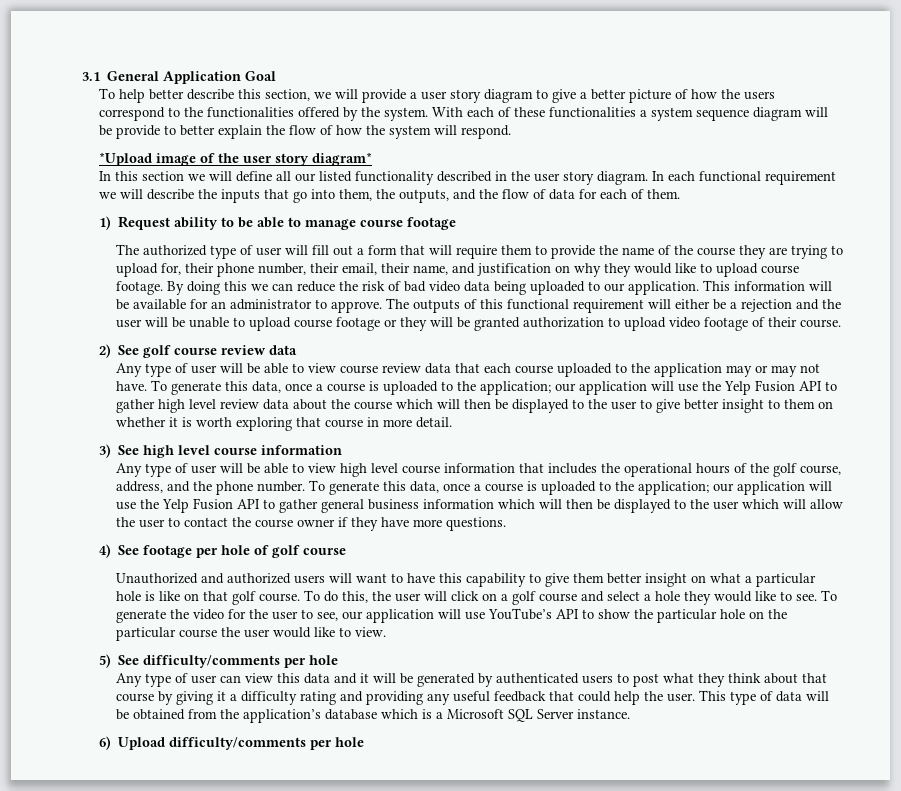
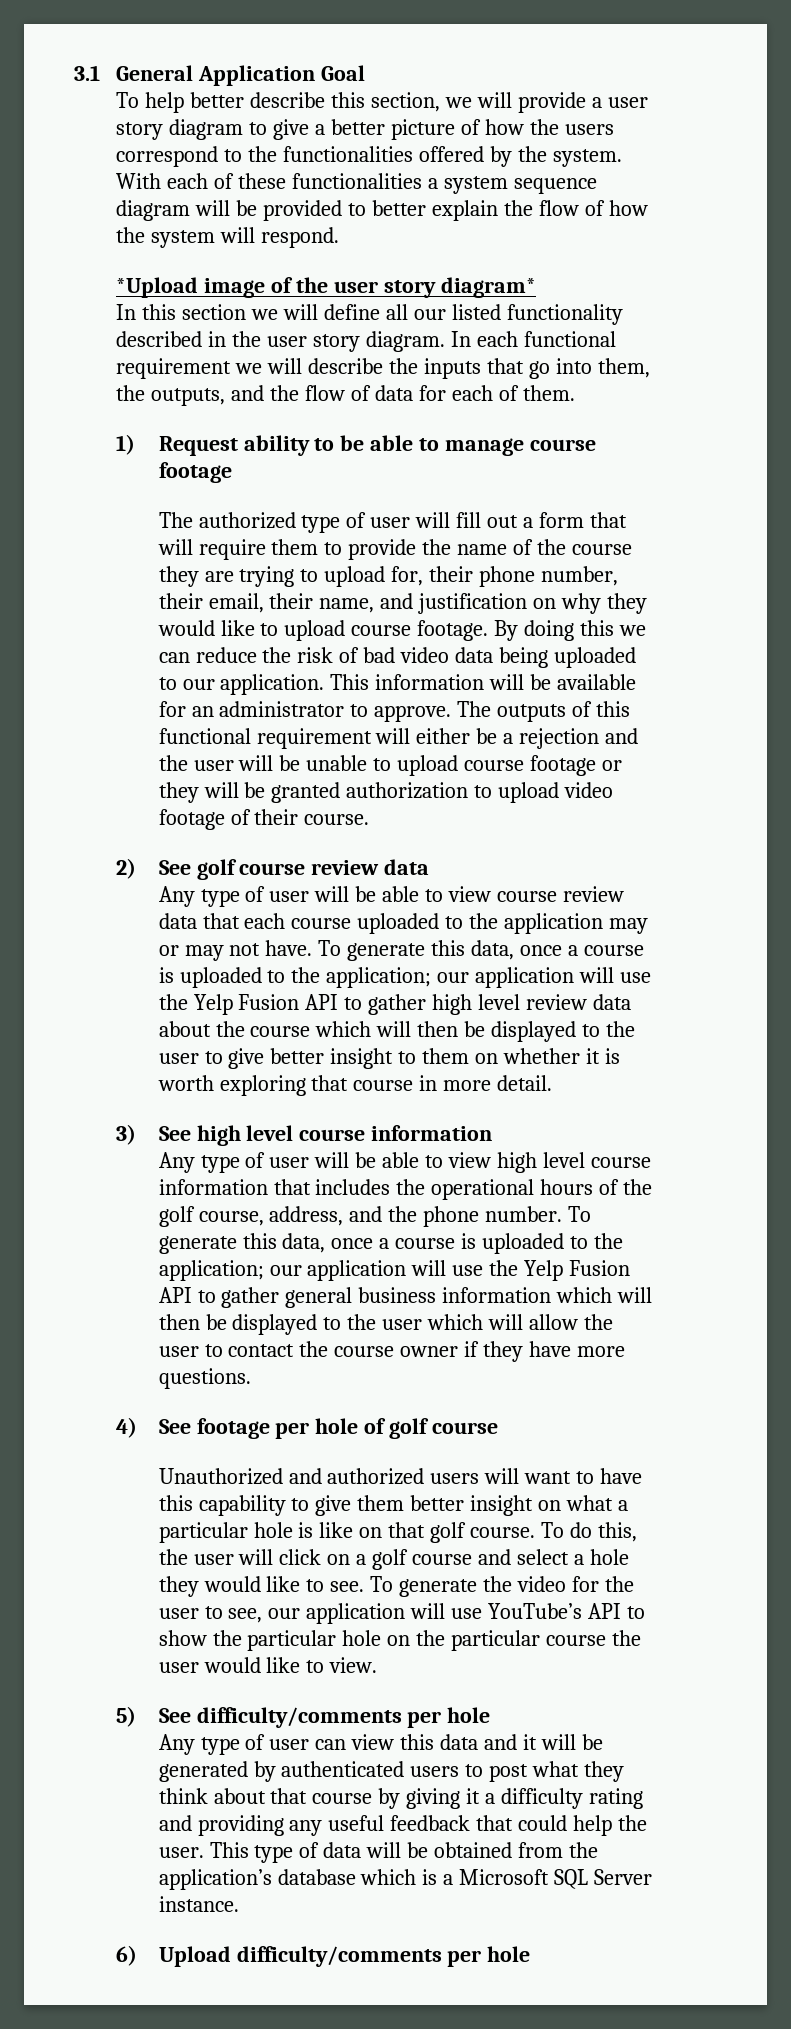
[115,125,160,139] provide -> [263,200,343,221] provided

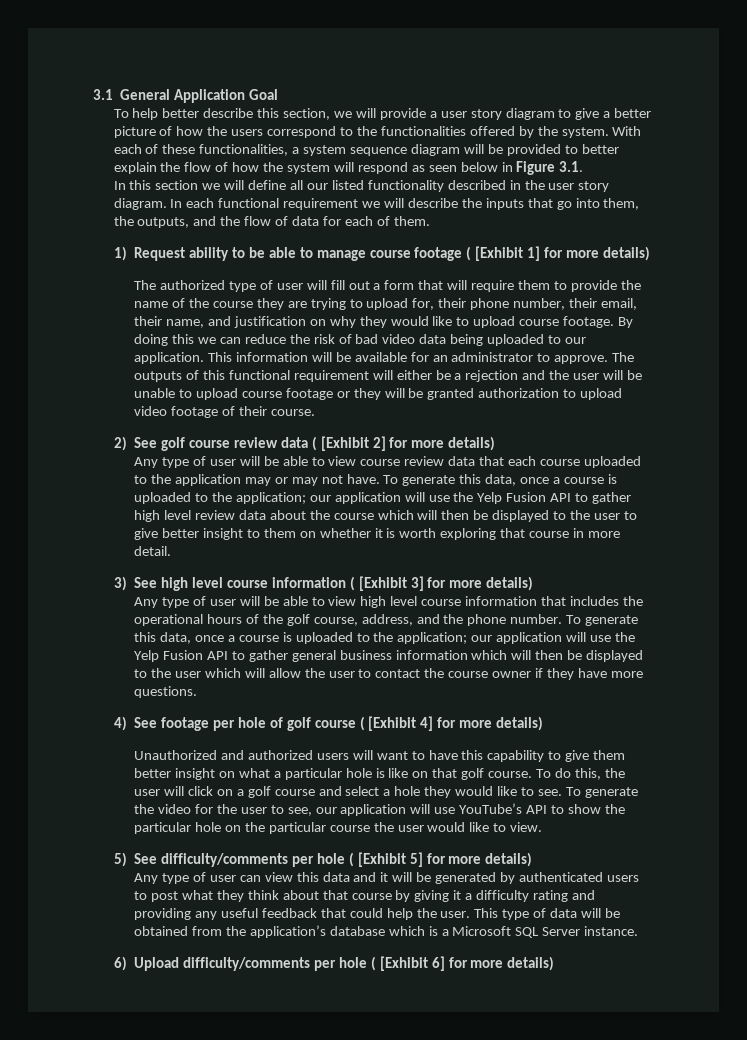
[292,173,423,189] functionalities -> [199,144,289,156] functionalities,
[261,227,340,248] [116,277,536,298] respond. // *Upload image of the user story diagram* -> [357,161,584,175] respond as seen below in Figure 3.1.
(232, 472) none -> [466,246,650,261] ( [Exhibit 1] for more details)
(430, 867) none -> [311,436,496,451] ( [Exhibit 2] for more details)
(493, 1133) none -> [349,576,534,591] ( [Exhibit 3] for more details)
(499, 1428) none -> [359,716,544,731] ( [Exhibit 4] for more details)
(491, 1715) none -> [348,852,533,867] ( [Exhibit 5] for more details)
(531, 1954) none -> [370,956,555,971] ( [Exhibit 6] for more details)

